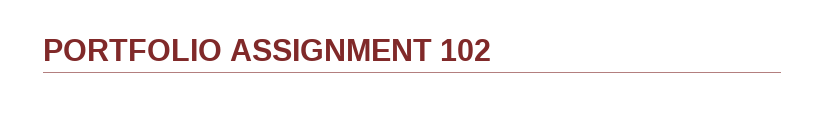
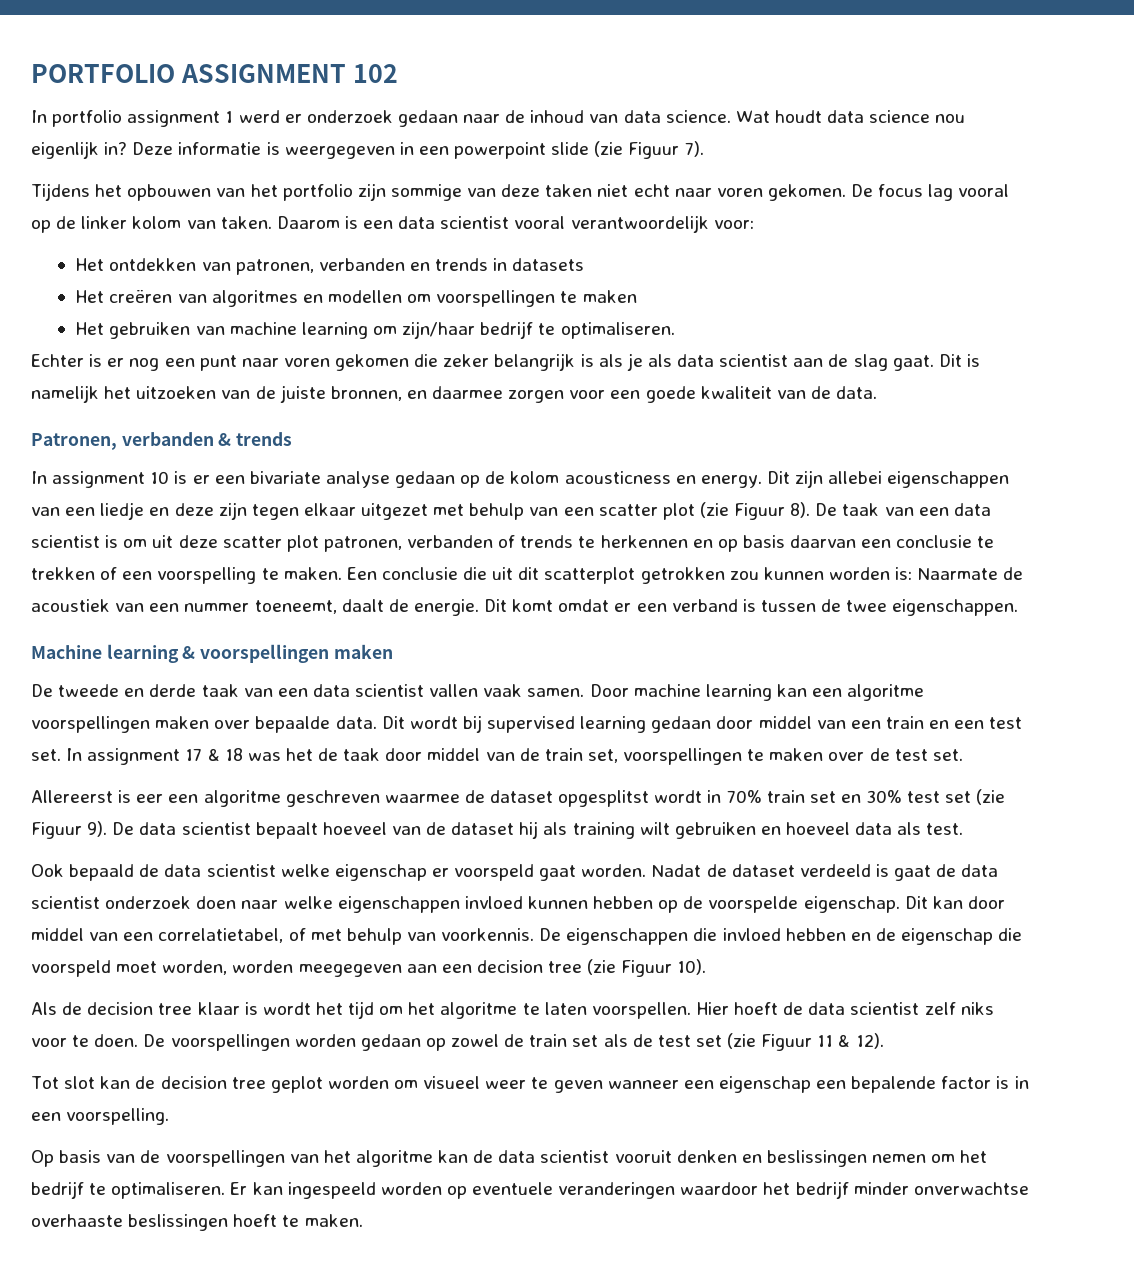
(492, 50) none -> [31,110,966,127] [31,141,704,159] [31,183,1010,201] [31,215,754,233] [75,258,585,275] [75,289,637,307] [75,321,675,339] [31,353,980,371] [31,385,878,403] [31,432,293,450] [31,470,1010,488] [31,502,991,520] [31,535,995,552] [31,567,1024,584] [31,599,1019,616] [31,644,393,663] [31,684,925,701] [31,715,1023,733] [31,748,963,765] [31,789,1006,807] [31,821,964,839] [31,864,999,881] [31,896,1005,913] [31,928,1023,945] [31,959,707,977] [31,1001,994,1019] [31,1033,884,1051] [31,1076,1029,1093] [31,1108,170,1125] [31,1150,988,1167] [31,1181,1029,1199] [31,1214,363,1231] // In portfolio assignment 1 werd er onderzoek gedaan naar de inhoud van data science. Wat houdt data science nou eigenlijk in? Deze informatie is weergegeven in een powerpoint slide (zie Figuur 7). // Tijdens het opbouwen van het portfolio zijn sommige van deze taken niet echt naar voren gekomen. De focus lag vooral op de linker kolom van taken. Daarom is een data scientist vooral verantwoordelijk voor: // Het ontdekken van patronen, verbanden en trends in datasets // Het creëren van algoritmes en modellen om voorspellingen te maken // Het gebruiken van machine learning om zijn/haar bedrijf te optimaliseren. // Echter is er nog een punt naar voren gekomen die zeker belangrijk is als je als data scientist aan de slag gaat. Dit is namelijk het uitzoeken van de juiste bronnen, en daarmee zorgen voor een goede kwaliteit van de data. // Patronen, verbanden & trends // In assignment 10 is er een bivariate analyse gedaan op de kolom acousticness en energy. Dit zijn allebei eigenschappen van een liedje en deze zijn tegen elkaar uitgezet met behulp van een scatter plot (zie Figuur 8). De taak van een data scientist is om uit deze scatter plot patronen, verbanden of trends te herkennen en op basis daarvan een conclusie te trekken of een voorspelling te maken. Een conclusie die uit dit scatterplot getrokken zou kunnen worden is: Naarmate de acoustiek van een nummer toeneemt, daalt de energie. Dit komt omdat er een verband is tussen de twee eigenschappen. // Machine learning & voorspellingen maken // De tweede en derde taak van een data scientist vallen vaak samen. Door machine learning kan een algoritme voorspellingen maken over bepaalde data. Dit wordt bij supervised learning gedaan door middel van een train en een test set. In assignment 17 & 18 was het de taak door middel van de train set, voorspellingen te maken over de test set. // Allereerst is eer een algoritme geschreven waarmee de dataset opgesplitst wordt in 70% train set en 30% test set (zie Figuur 9). De data scientist bepaalt hoeveel van de dataset hij als training wilt gebruiken en hoeveel data als test. // Ook bepaald de data scientist welke eigenschap er voorspeld gaat worden. Nadat de dataset verdeeld is gaat de data scientist onderzoek doen naar welke eigenschappen invloed kunnen hebben op de voorspelde eigenschap. Dit kan door middel van een correlatietabel, of met behulp van voorkennis. De eigenschappen die invloed hebben en de eigenschap die voorspeld moet worden, worden meegegeven aan een decision tree (zie Figuur 10). // Als de decision tree klaar is wordt het tijd om het algoritme te laten voorspellen. Hier hoeft de data scientist zelf niks voor te doen. De voorspellingen worden gedaan op zowel de train set als de test set (zie Figuur 11 & 12). // Tot slot kan de decision tree geplot worden om visueel weer te geven wanneer een eigenschap een bepalende factor is in een voorspelling. // Op basis van de voorspellingen van het algoritme kan de data scientist vooruit denken en beslissingen nemen om het bedrijf te optimaliseren. Er kan ingespeeld worden op eventuele veranderingen waardoor het bedrijf minder onverwachtse overhaaste beslissingen hoeft te maken.

